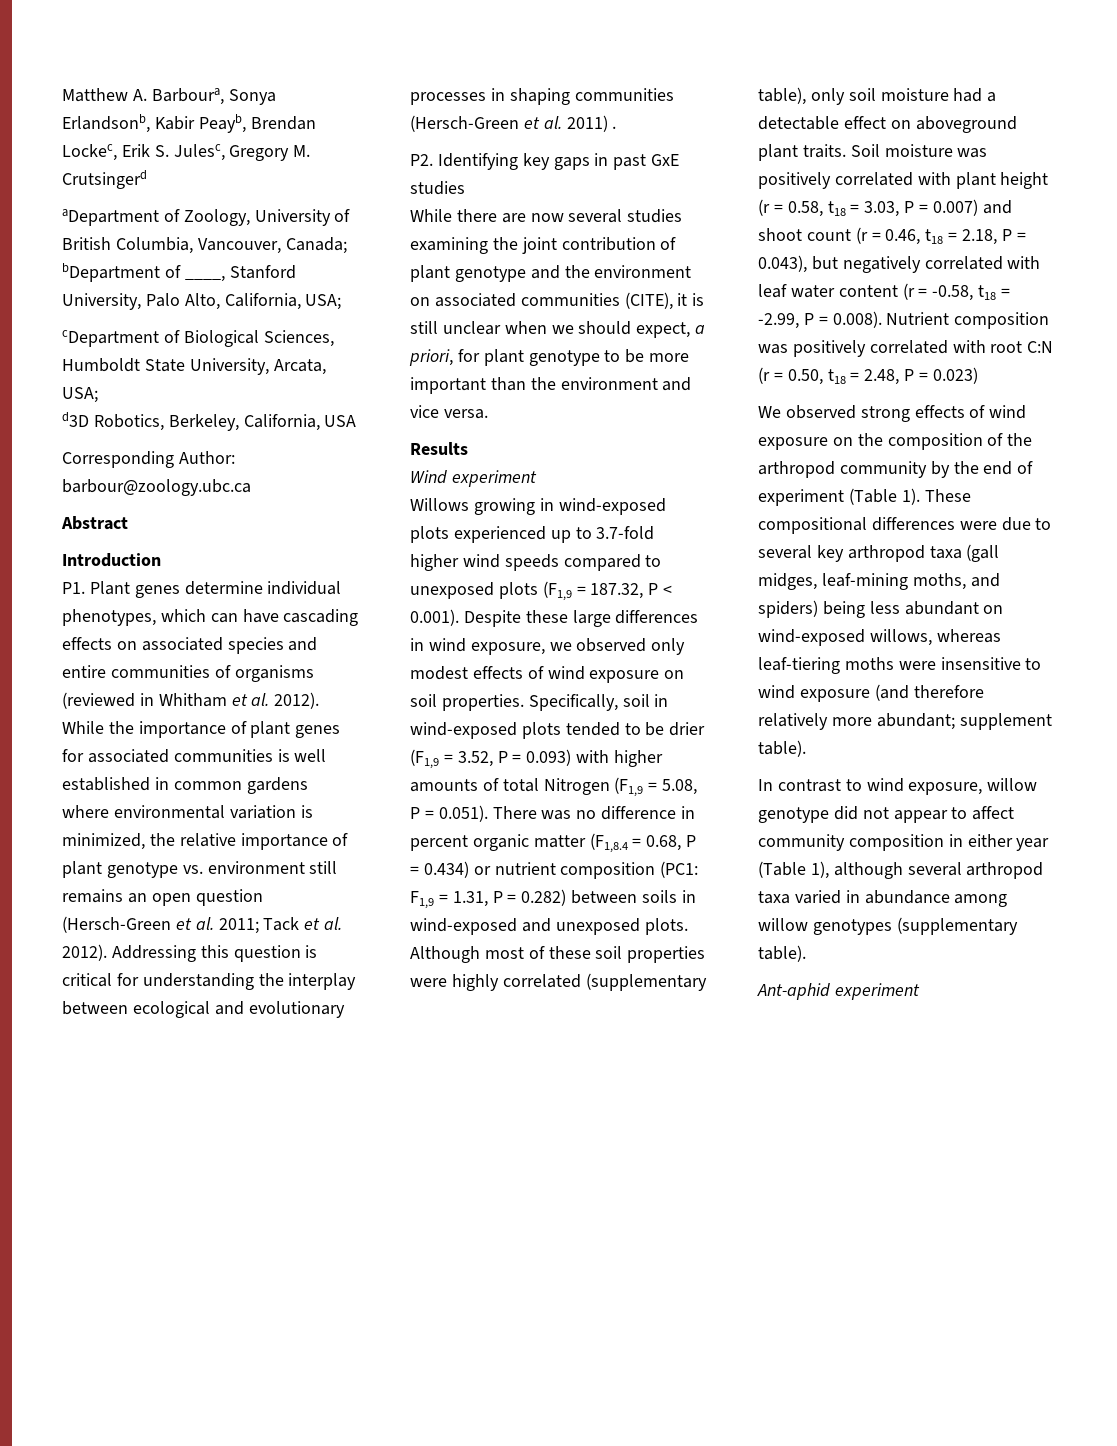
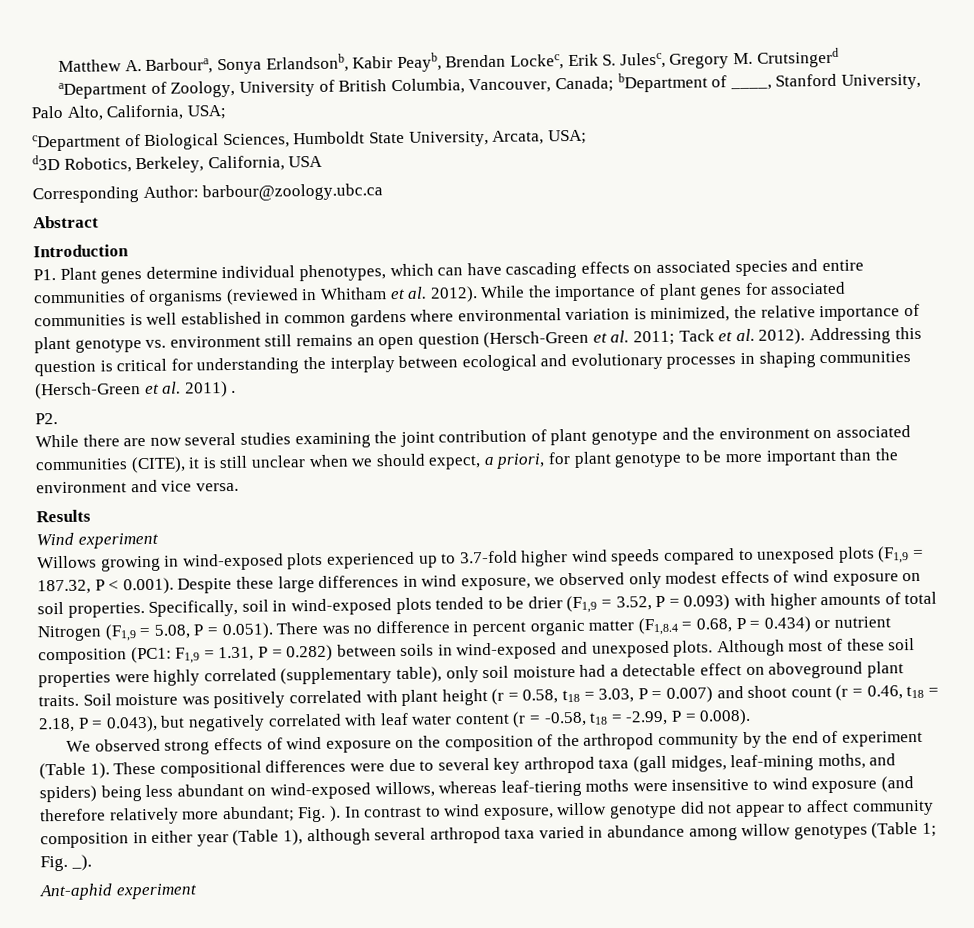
[437,153,680,170] [410,181,465,195] Identifying key gaps in past GxE studies -> (58, 419) none
[886,312,1050,329] [758,340,1054,357] [758,367,978,385] Nutrient composition was positively correlated with root C:N (r = 0.50, t18 = 2.48, P = 0.023) -> (752, 717) none
[959,713,1052,730] [758,740,806,757] supplement table). // -> [298,805,341,823] Fig. ).
[896,917,1018,935] [758,945,806,962] (supplementary table). -> [871,821,938,839] [40,854,92,872] (Table 1; Fig. _).

